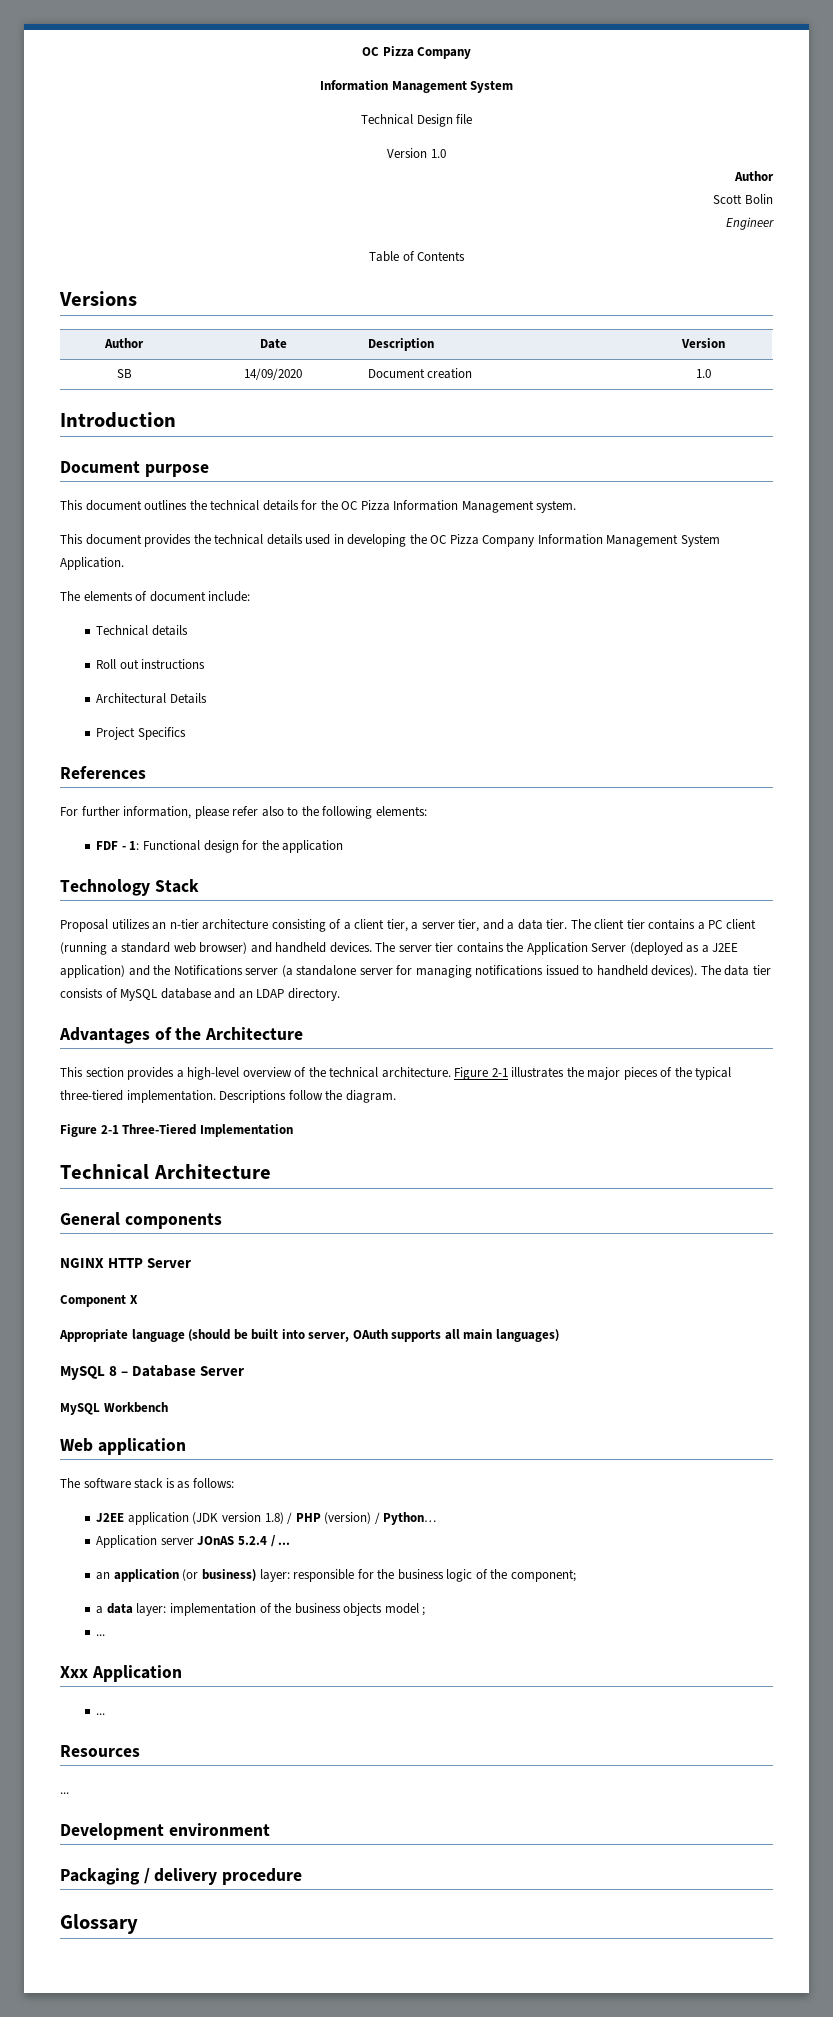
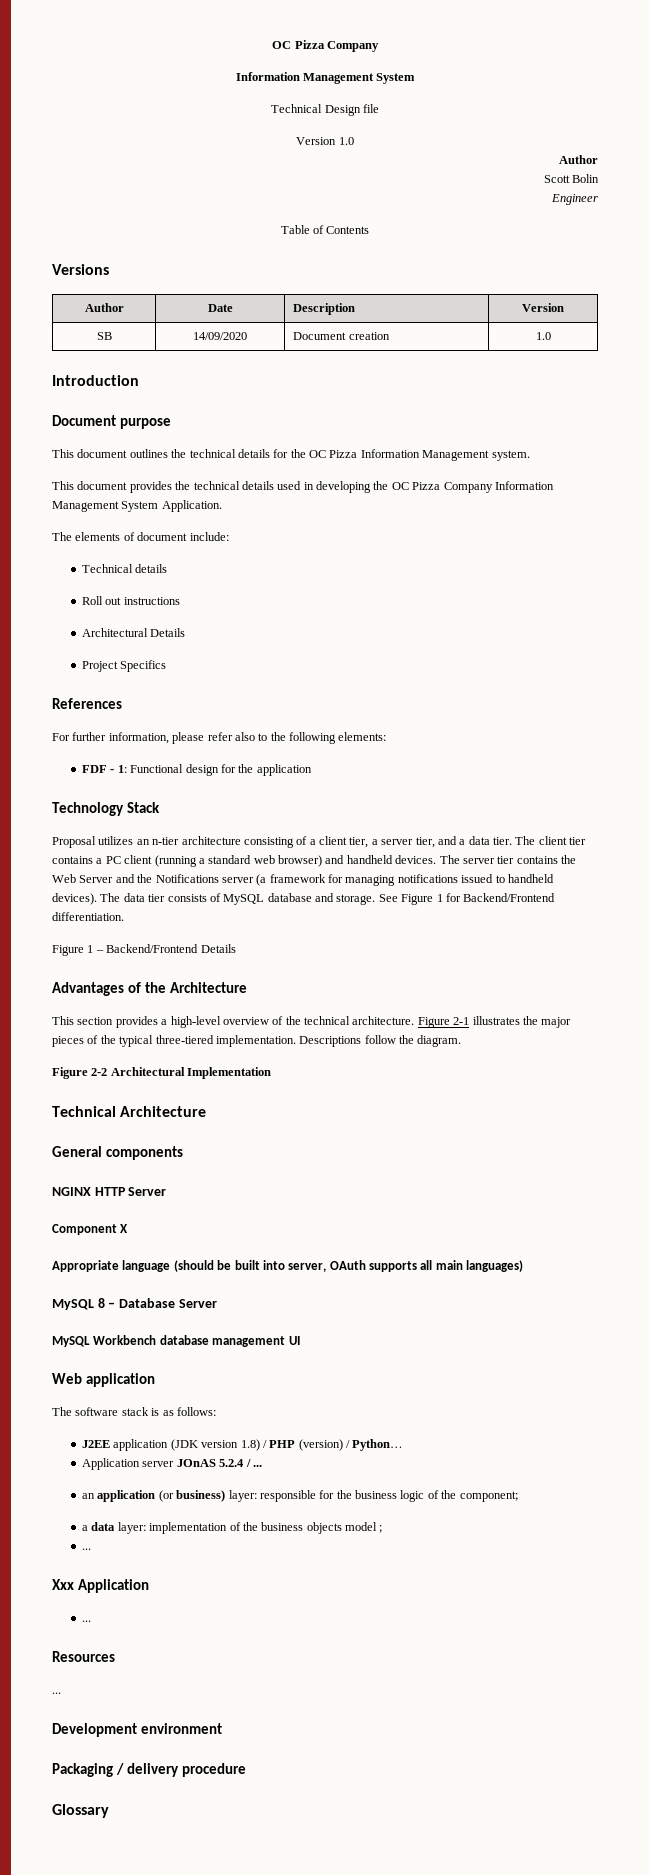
[526,942,739,955] [60,965,125,978] Application Server (deployed as a J2EE application) -> [52,874,114,883] Web Server
[296,965,393,976] standalone server -> [269,874,326,883] framework
[238,988,340,1001] an LDAP directory. -> [336,893,556,905] [52,912,124,921] [52,944,236,956] storage. See Figure 1 for Backend/Frontend differentiation. // Figure 1 – Backend/Frontend Details
[100,1124,197,1135] 2-1 Three-Tiered -> [91,1067,185,1076] 2-2 Architectural
(168, 1407) none -> [159,1335,300,1347] database management UI

